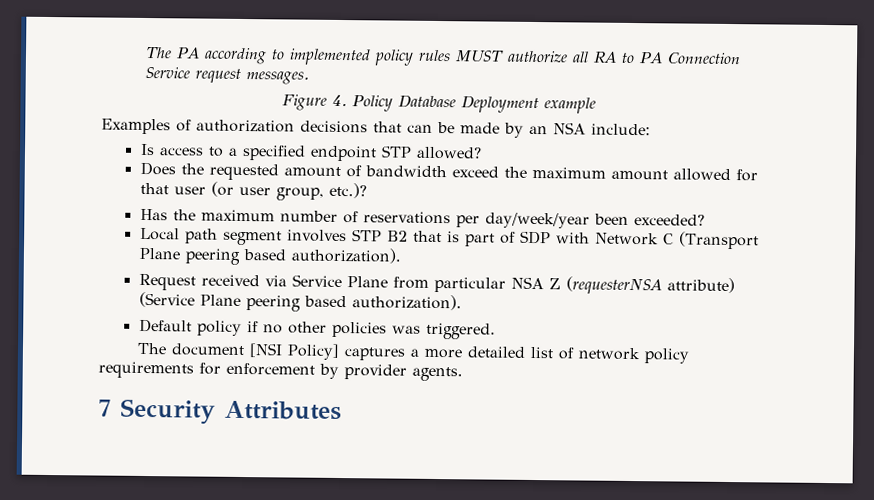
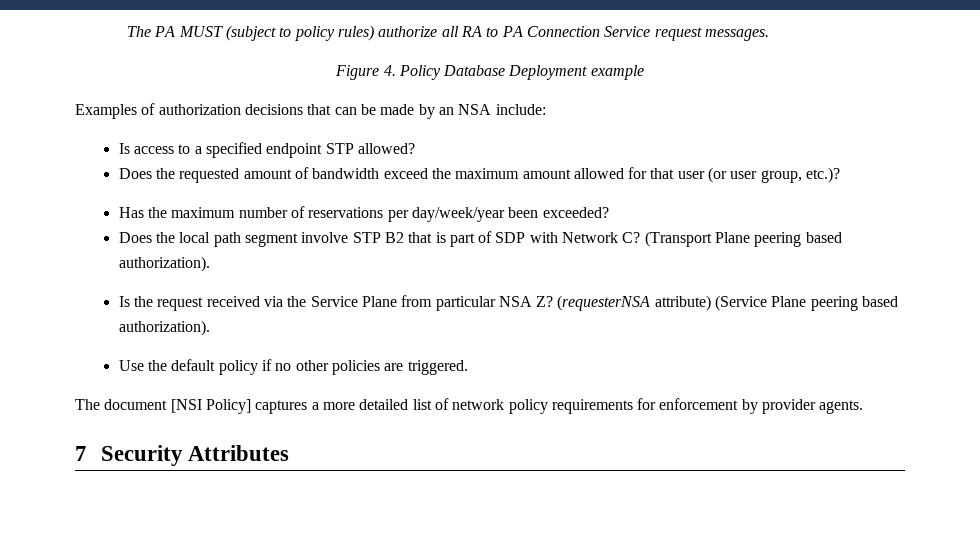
[204,47,505,66] according to implemented policy rules MUST -> [178,25,374,41] MUST (subject to policy rules)
[139,227,180,241] Local -> [118,232,211,243] Does the local
[286,229,347,243] involves -> [301,232,349,243] involve
[662,233,674,245] C -> [622,232,641,243] C?
[138,273,196,291] Request -> [118,296,204,311] Is the request
(287, 281) none -> [287,296,307,307] the
[548,278,561,290] Z -> [536,296,554,307] Z?
[138,318,192,333] Default -> [118,359,216,371] Use the default
[391,325,421,334] was -> [384,363,404,371] are

